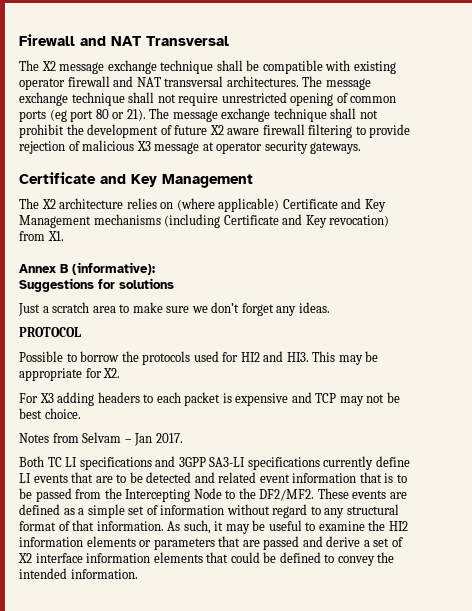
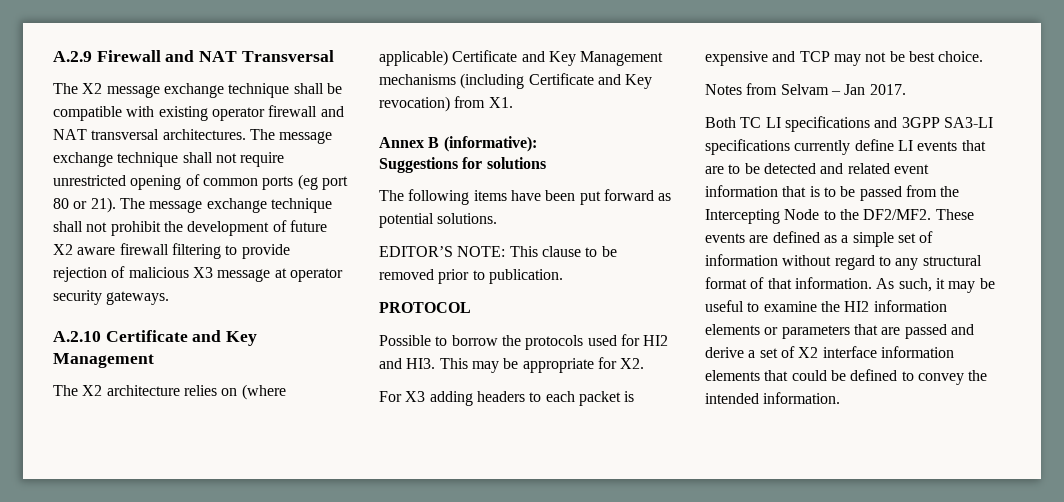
(19, 40) none -> [53,51,92,62] A.2.9
(362, 148) none -> [53,331,101,342] A.2.10
[18,302,330,316] Just a scratch area to make sure we don’t forget any ideas. -> [379,189,672,205] [379,213,498,228] [379,246,617,257] [379,269,563,284] The following items have been put forward as potential solutions. // EDITOR’S NOTE: This clause to be removed prior to publication.

